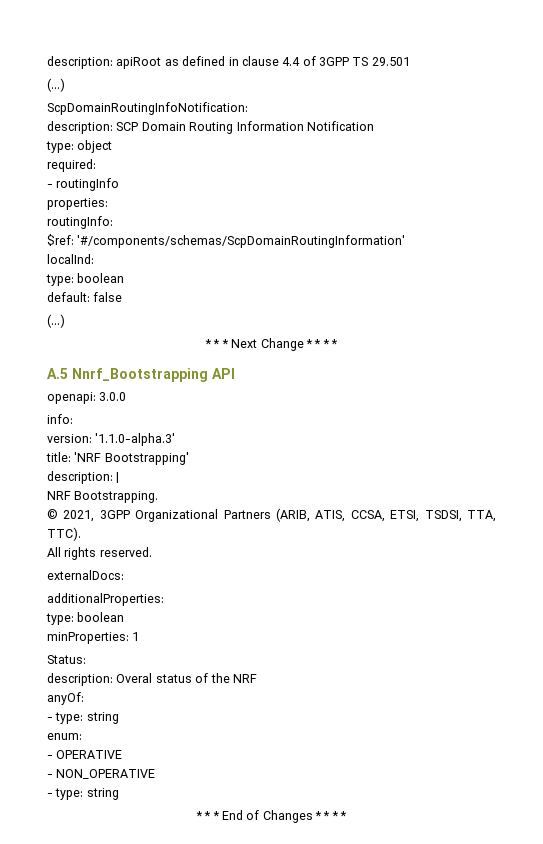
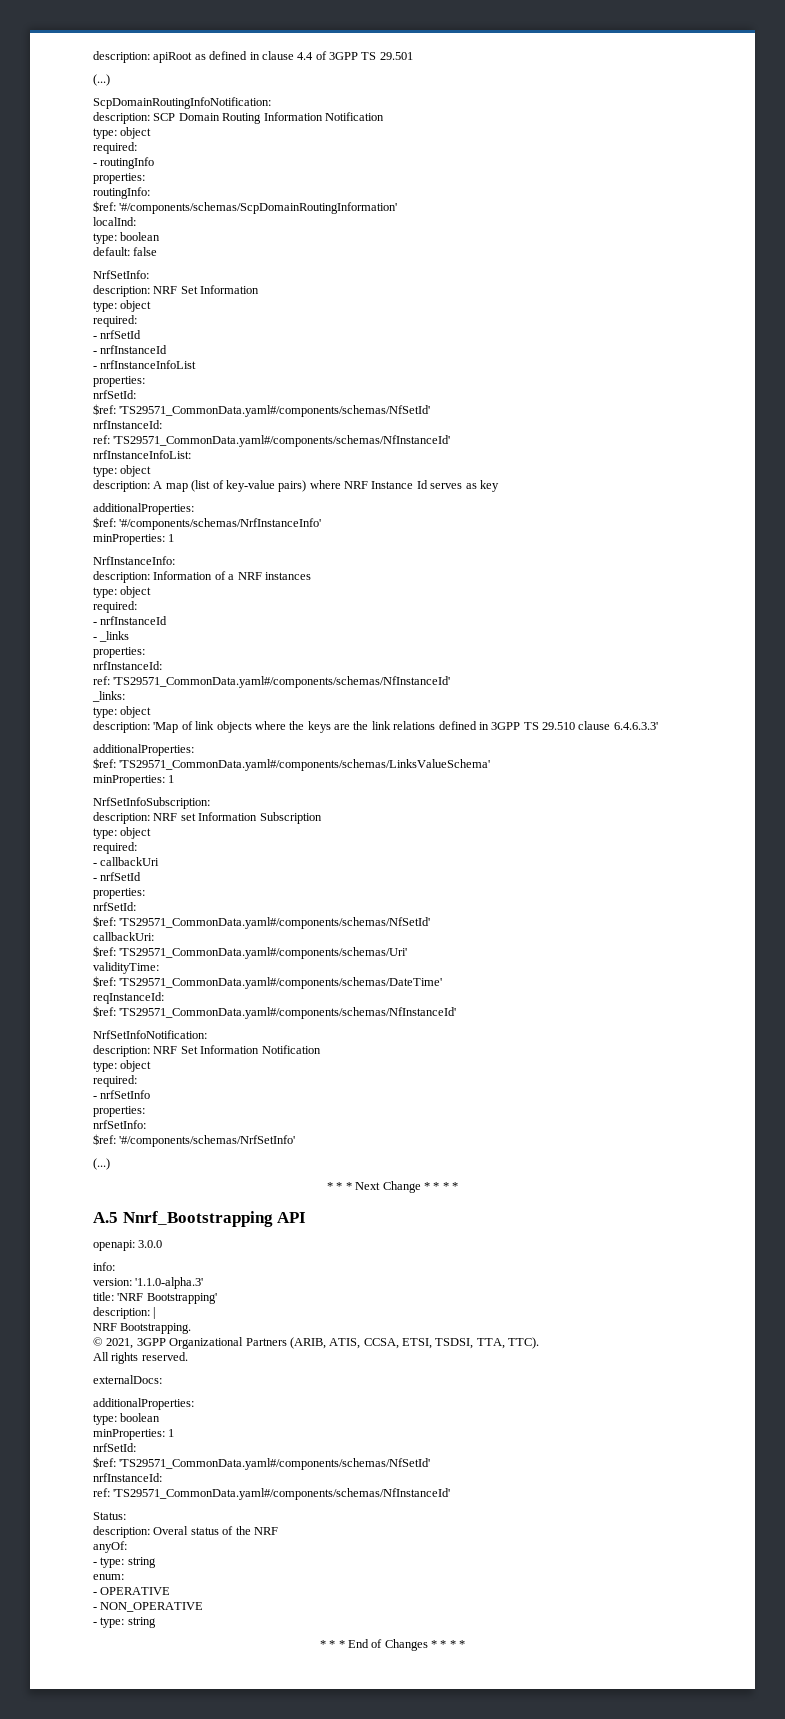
(123, 297) none -> [93,270,149,279] [93,285,260,297] [93,300,152,312] [93,315,137,327] [93,330,142,339] [93,345,168,354] [93,360,197,369] [93,376,145,387] [93,390,136,399] [93,404,431,417] [93,420,162,429] [93,435,451,447] [93,450,191,459] [93,465,152,477] [93,480,499,492] [93,503,194,515] [93,517,322,530] [93,534,175,545] [93,556,175,565] [93,571,311,583] [93,586,152,598] [93,601,137,613] [93,616,168,625] [93,631,130,642] [93,647,145,658] [93,661,162,670] [93,676,451,688] [92,691,125,702] [93,706,152,718] [93,721,658,733] [93,744,194,756] [93,758,491,771] [93,775,175,786] [93,797,210,809] [93,812,322,824] [93,827,152,839] [93,842,137,854] [93,857,160,866] [93,872,142,881] [93,888,145,899] [93,902,136,911] [93,916,431,929] [93,932,154,941] [93,946,408,959] [93,962,159,974] [93,976,443,989] [93,992,164,1004] [93,1006,457,1019] [93,1030,207,1039] [93,1045,321,1057] [93,1060,152,1072] [93,1075,137,1087] [93,1090,151,1099] [93,1106,145,1117] [93,1120,146,1129] [93,1134,296,1147] // NrfSetInfo: // description: NRF Set Information // type: object // required: // - nrfSetId // - nrfInstanceId // - nrfInstanceInfoList // properties: // nrfSetId: // $ref: 'TS29571_CommonData.yaml#/components/schemas/NfSetId' // nrfInstanceId: // ref: 'TS29571_CommonData.yaml#/components/schemas/NfInstanceId' // nrfInstanceInfoList: // type: object // description: A map (list of key-value pairs) where NRF Instance Id serves as key // additionalProperties: // $ref: '#/components/schemas/NrfInstanceInfo' // minProperties: 1 // NrfInstanceInfo: // description: Information of a NRF instances // type: object // required: // - nrfInstanceId // - _links // properties: // nrfInstanceId: // ref: 'TS29571_CommonData.yaml#/components/schemas/NfInstanceId' // _links: // type: object // description: 'Map of link objects where the keys are the link relations defined in 3GPP TS 29.510 clause 6.4.6.3.3' // additionalProperties: // $ref: 'TS29571_CommonData.yaml#/components/schemas/LinksValueSchema' // minProperties: 1 // NrfSetInfoSubscription: // description: NRF set Information Subscription // type: object // required: // - callbackUri // - nrfSetId // properties: // nrfSetId: // $ref: 'TS29571_CommonData.yaml#/components/schemas/NfSetId' // callbackUri: // $ref: 'TS29571_CommonData.yaml#/components/schemas/Uri' // validityTime: // $ref: 'TS29571_CommonData.yaml#/components/schemas/DateTime' // reqInstanceId: // $ref: 'TS29571_CommonData.yaml#/components/schemas/NfInstanceId' // NrfSetInfoNotification: // description: NRF Set Information Notification // type: object // required: // - nrfSetInfo // properties: // nrfSetInfo: // $ref: '#/components/schemas/NrfSetInfo'
(140, 636) none -> [93,1443,136,1452] [93,1457,431,1470] [93,1473,162,1482] [93,1488,451,1500] // nrfSetId: // $ref: 'TS29571_CommonData.yaml#/components/schemas/NfSetId' // nrfInstanceId: // ref: 'TS29571_CommonData.yaml#/components/schemas/NfInstanceId'

